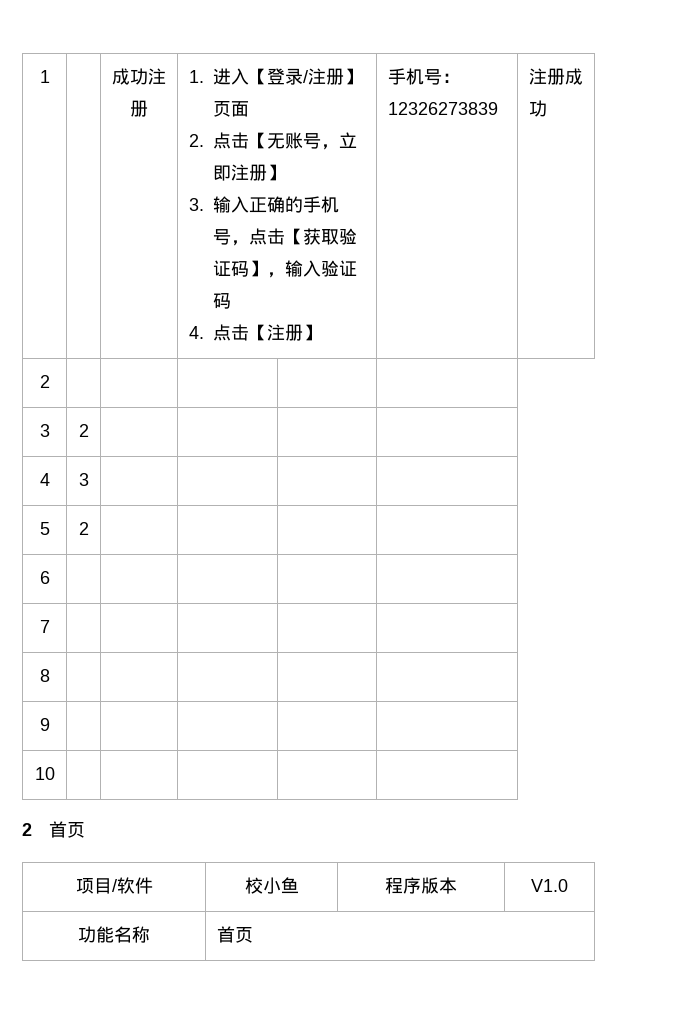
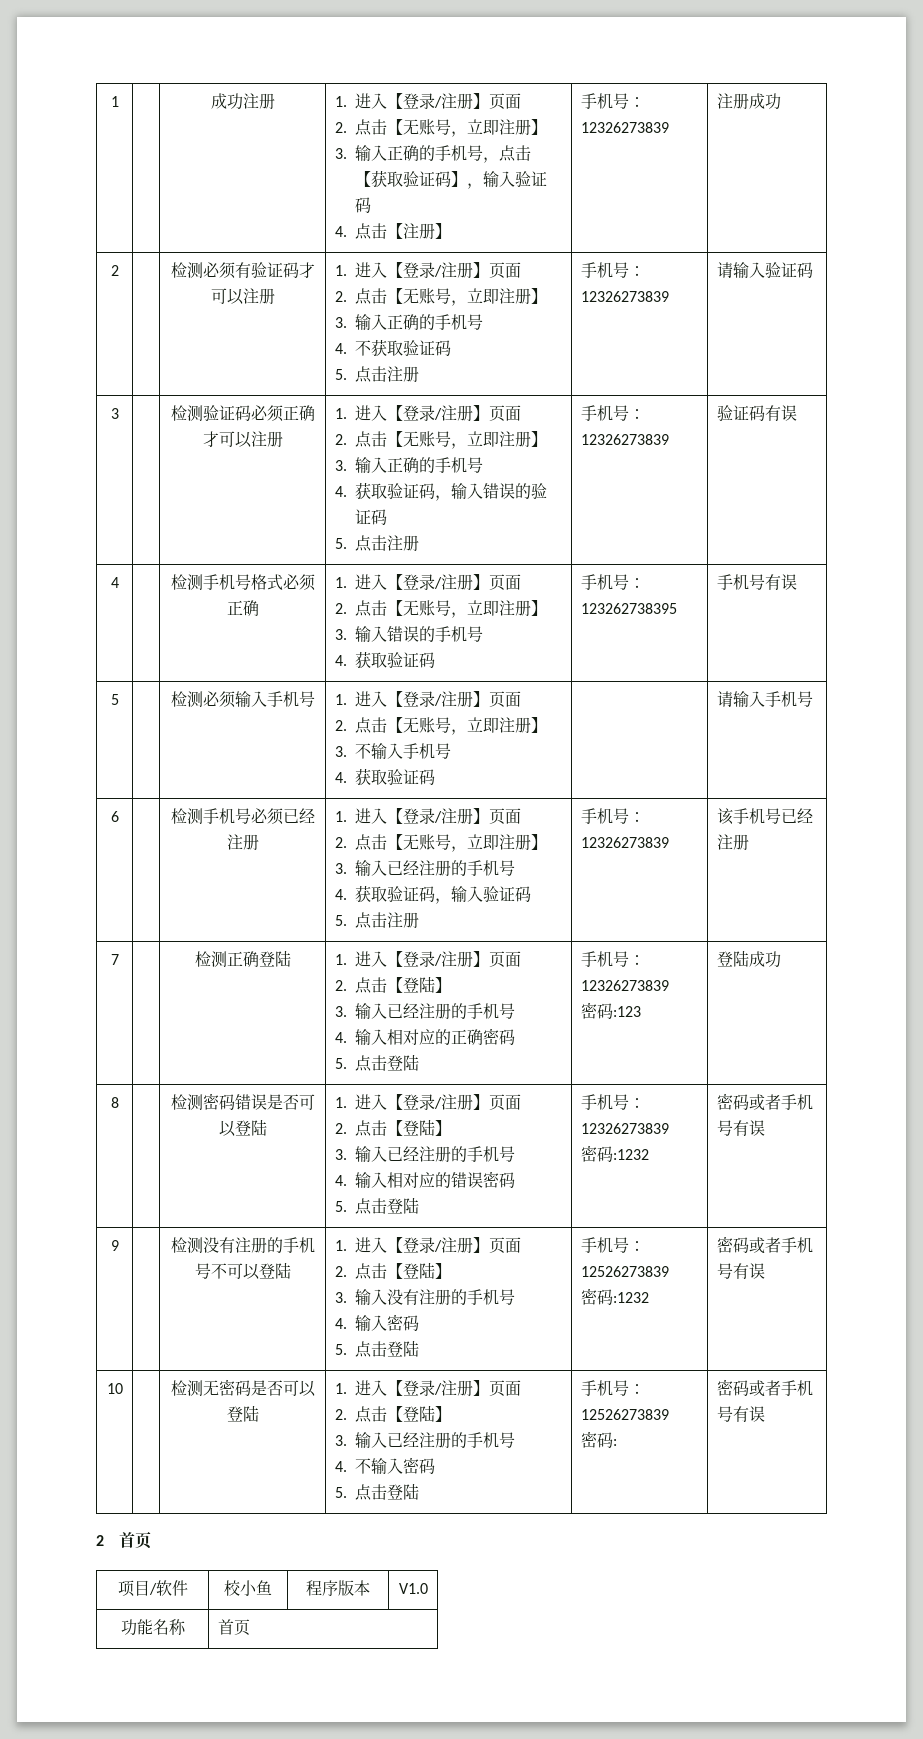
[39,424,50,437] [78,424,89,437] [39,473,50,486] [78,473,89,486] [39,522,50,535] [78,522,89,535] [39,571,50,584] [39,620,50,633] [39,669,50,682] [39,718,50,731] [34,767,55,780] | | | // 3 | 2 | | | | // 4 | 3 | | | | // 5 | 2 | | | | // 6 | | | | | // 7 | | | | | // 8 | | | | | // 9 | | | | | // 10 | | | | | -> [170,262,315,279] [210,288,275,305] [334,262,521,279] [334,288,547,306] [334,314,483,330] [334,339,451,356] [334,366,419,383] [580,262,645,278] [580,291,669,302] [716,262,813,278] [110,408,119,419] [170,405,315,422] [202,431,283,448] [334,405,521,422] [334,431,547,449] [334,457,483,473] [334,482,547,501] [354,509,387,525] [334,535,419,552] [580,405,645,421] [580,434,669,445] [716,405,797,421] [110,577,119,588] [170,574,316,591] [226,600,259,616] [334,574,521,591] [334,600,547,618] [334,626,483,642] [334,651,435,668] [580,574,645,590] [580,603,677,614] [716,574,797,590] [110,694,119,705] [170,691,315,708] [334,691,521,708] [334,717,547,735] [334,743,451,759] [334,768,435,785] [716,691,813,707] [110,811,119,822] [170,808,315,825] [226,834,259,850] [334,808,521,825] [334,834,547,852] [334,860,515,876] [334,885,531,904] [334,912,419,929] [580,808,645,824] [580,837,669,848] [716,808,813,825] [716,834,749,850] [110,954,119,965] [194,950,291,967] [334,951,521,968] [334,976,451,994] [334,1003,515,1019] [334,1028,515,1045] [334,1054,419,1072] [580,951,645,967] [580,980,669,991] [580,1002,641,1019] [716,950,781,968] [110,1097,119,1108] [170,1093,315,1110] [218,1119,267,1137] [334,1094,521,1111] [334,1119,451,1137] [334,1146,515,1162] [334,1171,515,1188] [334,1197,419,1215] [580,1094,645,1110] [580,1123,669,1134] [580,1145,649,1162] [716,1093,813,1111] [716,1120,765,1136] [110,1240,119,1251] [170,1237,315,1253] [194,1262,291,1280] [334,1237,521,1254] [334,1262,451,1280] [334,1289,515,1305] [334,1314,419,1331] [334,1340,419,1358] [580,1237,645,1253] [580,1266,669,1277] [580,1288,649,1305] [716,1236,813,1254] [716,1263,765,1279] [106,1383,123,1394] [170,1379,316,1397] [226,1405,259,1422] [334,1380,521,1397] [334,1405,451,1423] [334,1432,515,1448] [334,1457,435,1474] [334,1483,419,1501] [580,1380,645,1396] [580,1409,669,1420] [580,1431,617,1448] [716,1379,813,1397] [716,1406,765,1422] 检测必须有验证码才可以注册 | 1.进入【登录/注册】页面 // 2.点击【无账号，立即注册】 // 3.输入正确的手机号 // 4.不获取验证码 // 5.点击注册 | 手机号：12326273839 | 请输入验证码 // 3 | | 检测验证码必须正确才可以注册 | 1.进入【登录/注册】页面 // 2.点击【无账号，立即注册】 // 3.输入正确的手机号 // 4.获取验证码，输入错误的验证码 // 5.点击注册 | 手机号：12326273839 | 验证码有误 // 4 | | 检测手机号格式必须正确 | 1.进入【登录/注册】页面 // 2.点击【无账号，立即注册】 // 3.输入错误的手机号 // 4.获取验证码 | 手机号：123262738395 | 手机号有误 // 5 | | 检测必须输入手机号 | 1.进入【登录/注册】页面 // 2.点击【无账号，立即注册】 // 3.不输入手机号 // 4.获取验证码 | | 请输入手机号 // 6 | | 检测手机号必须已经注册 | 1.进入【登录/注册】页面 // 2.点击【无账号，立即注册】 // 3.输入已经注册的手机号 // 4.获取验证码，输入验证码 // 5.点击注册 | 手机号：12326273839 | 该手机号已经注册 // 7 | | 检测正确登陆 | 1.进入【登录/注册】页面 // 2.点击【登陆】 // 3.输入已经注册的手机号 // 4.输入相对应的正确密码 // 5.点击登陆 | 手机号：12326273839 // 密码:123 | 登陆成功 // 8 | | 检测密码错误是否可以登陆 | 1.进入【登录/注册】页面 // 2.点击【登陆】 // 3.输入已经注册的手机号 // 4.输入相对应的错误密码 // 5.点击登陆 | 手机号：12326273839 // 密码:1232 | 密码或者手机号有误 // 9 | | 检测没有注册的手机号不可以登陆 | 1.进入【登录/注册】页面 // 2.点击【登陆】 // 3.输入没有注册的手机号 // 4.输入密码 // 5.点击登陆 | 手机号：12526273839 // 密码:1232 | 密码或者手机号有误 // 10 | | 检测无密码是否可以登陆 | 1.进入【登录/注册】页面 // 2.点击【登陆】 // 3.输入已经注册的手机号 // 4.不输入密码 // 5.点击登陆 | 手机号：12526273839 // 密码: | 密码或者手机号有误

